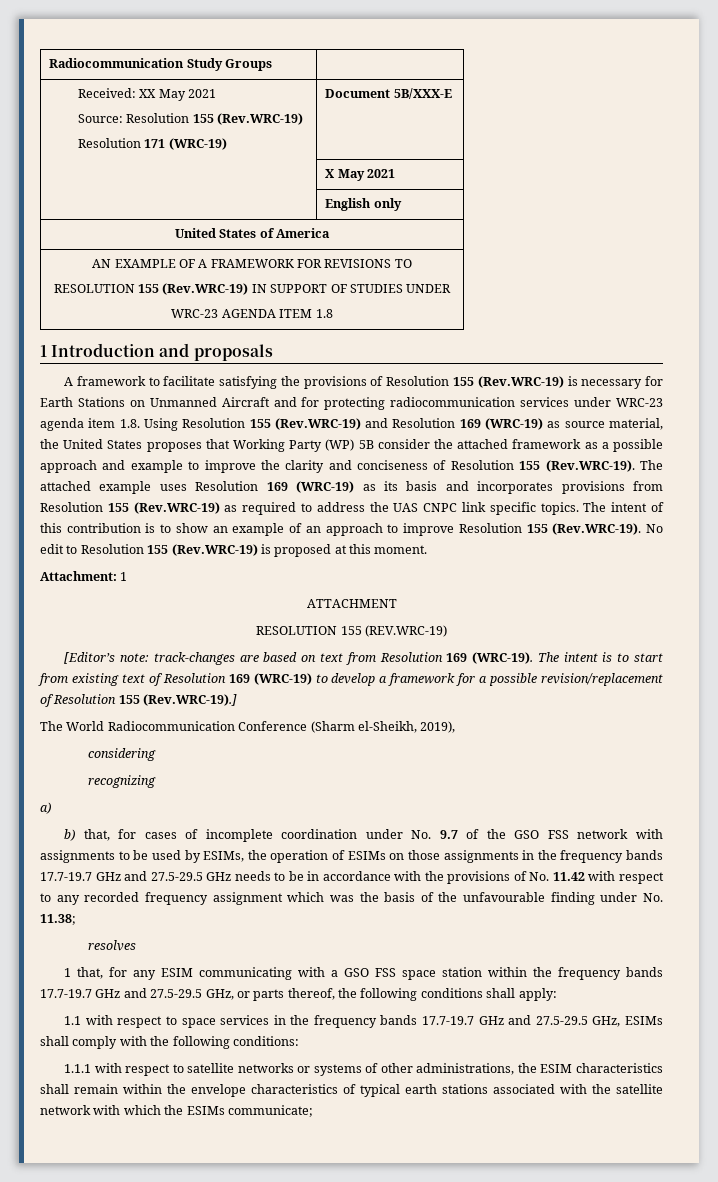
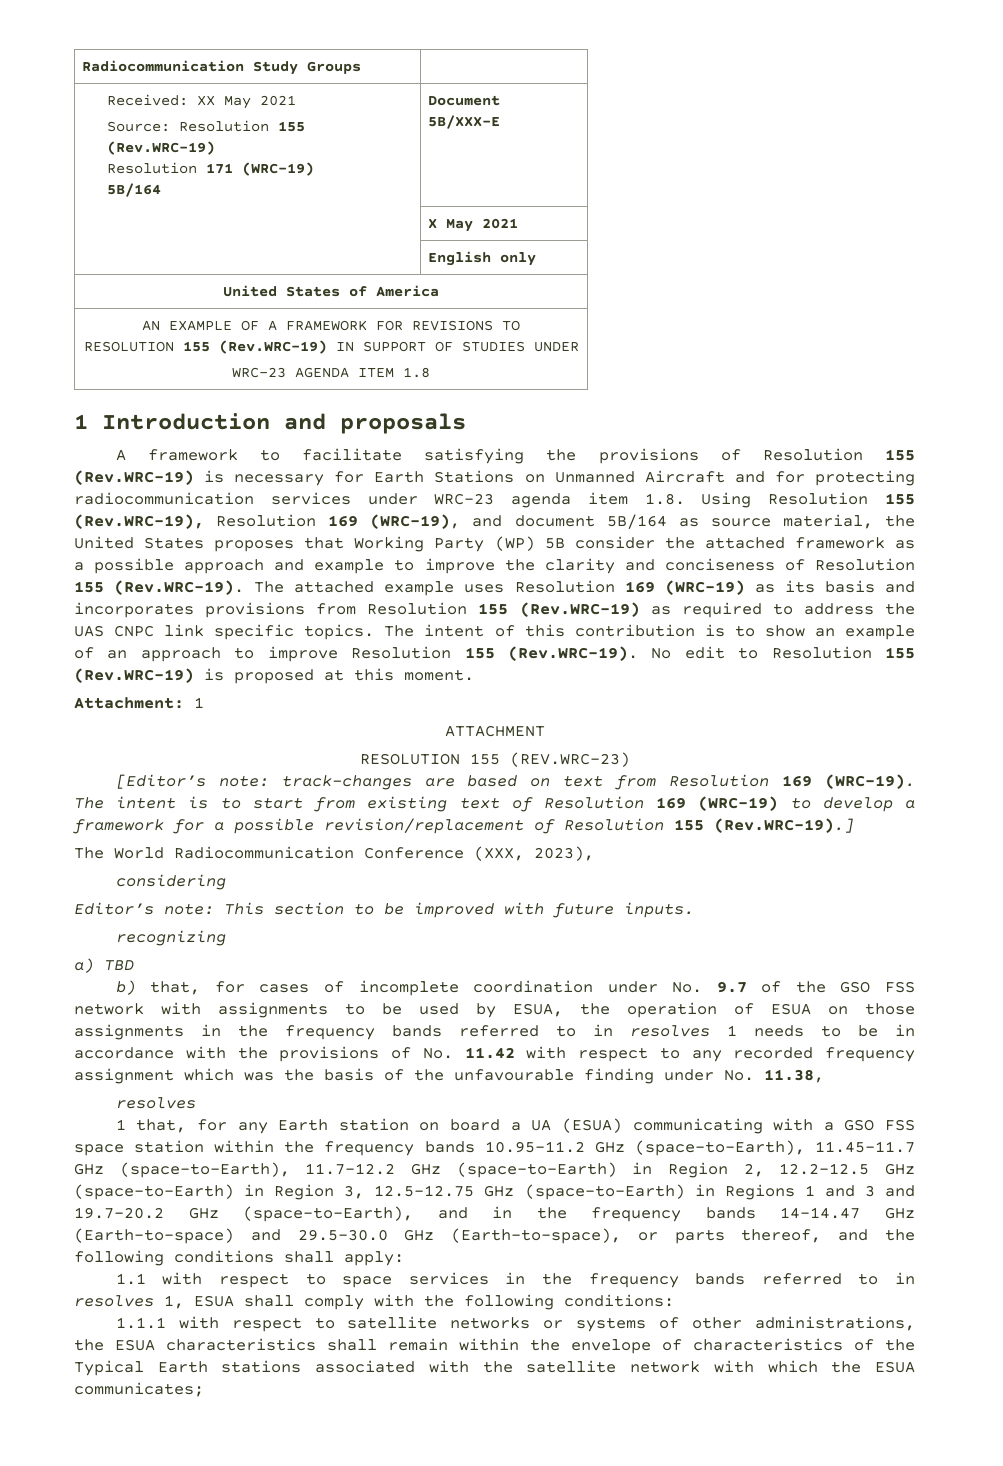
(227, 144) none -> [107,183,162,197] // 5B/164
[274,418,544,430] (Rev.WRC-19) and Resolution 169 (WRC-19) -> [74,514,667,529] (Rev.WRC-19), Resolution 169 (WRC-19), and document 5B/164
[364,625,447,637] (REV.WRC-19) -> [509,752,630,767] (REV.WRC-23)
[310,721,456,733] [87,748,156,761] (Sharm el-Sheikh, 2019), // considering -> [474,846,594,861] [116,874,227,890] [74,902,694,918] (XXX, 2023), // considering // Editor’s note: This section to be improved with future inputs.
(51, 808) none -> [104,960,134,971] TBD
[203,851,245,862] ESIMs, -> [513,1003,563,1017] ESUA,
[347,851,386,860] ESIMs -> [771,1003,811,1015] ESUA
[40,871,232,881] 17.7-19.7 GHz and 27.5-29.5 GHz -> [459,1024,737,1037] referred to in resolves 1
[40,914,76,925] 11.38; -> [764,1069,824,1083] 11.38,
[161,968,194,977] ESIM -> [278,1118,622,1133] Earth station on board a UA (ESUA)
[40,988,234,1000] 17.7-19.7 GHz and 27.5-29.5 GHz, -> [484,1140,915,1156] [74,1162,915,1178] [74,1184,916,1200] [74,1206,915,1222] [74,1228,622,1244] 10.95-11.2 GHz (space-to-Earth), 11.45-11.7 GHz (space-to-Earth), 11.7-12.2 GHz (space-to-Earth) in Region 2, 12.2-12.5 GHz (space-to-Earth) in Region 3, 12.5-12.75 GHz (space-to-Earth) in Regions 1 and 3 and 19.7-20.2 GHz (space-to-Earth), and in the frequency bands 14-14.47 GHz (Earth-to-space) and 29.5-30.0 GHz (Earth-to-space),
(335, 994) none -> [838,1229,869,1241] and
[422,1015,664,1027] 17.7-19.7 GHz and 27.5-29.5 GHz, ESIMs -> [761,1272,915,1285] [74,1295,234,1309] referred to in resolves 1, ESUA
[540,1064,573,1073] ESIM -> [115,1339,155,1351] ESUA
(246, 1090) none -> [662,1339,682,1351] of
[360,1084,437,1097] typical earth -> [885,1339,915,1351] [74,1360,208,1376] the Typical Earth
[186,1105,313,1117] ESIMs communicate; -> [875,1361,916,1373] [74,1382,204,1397] ESUA communicates;

